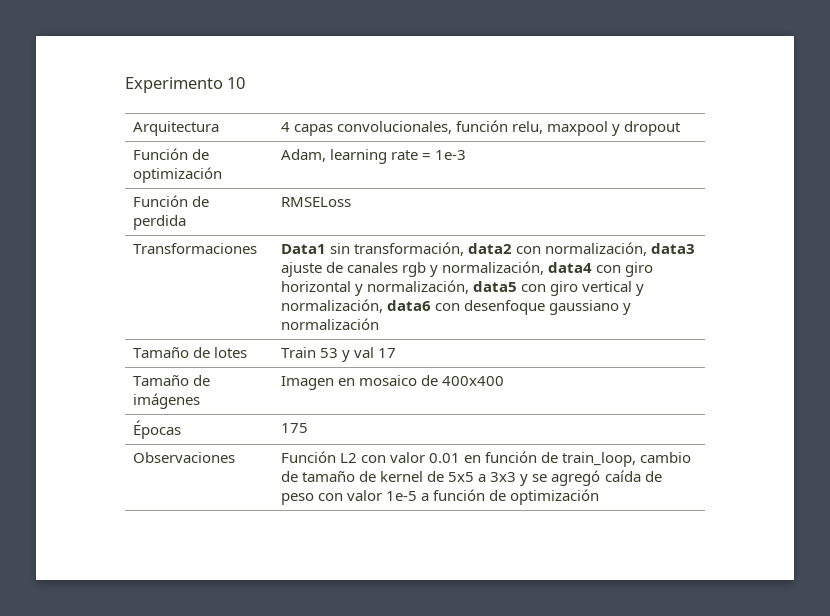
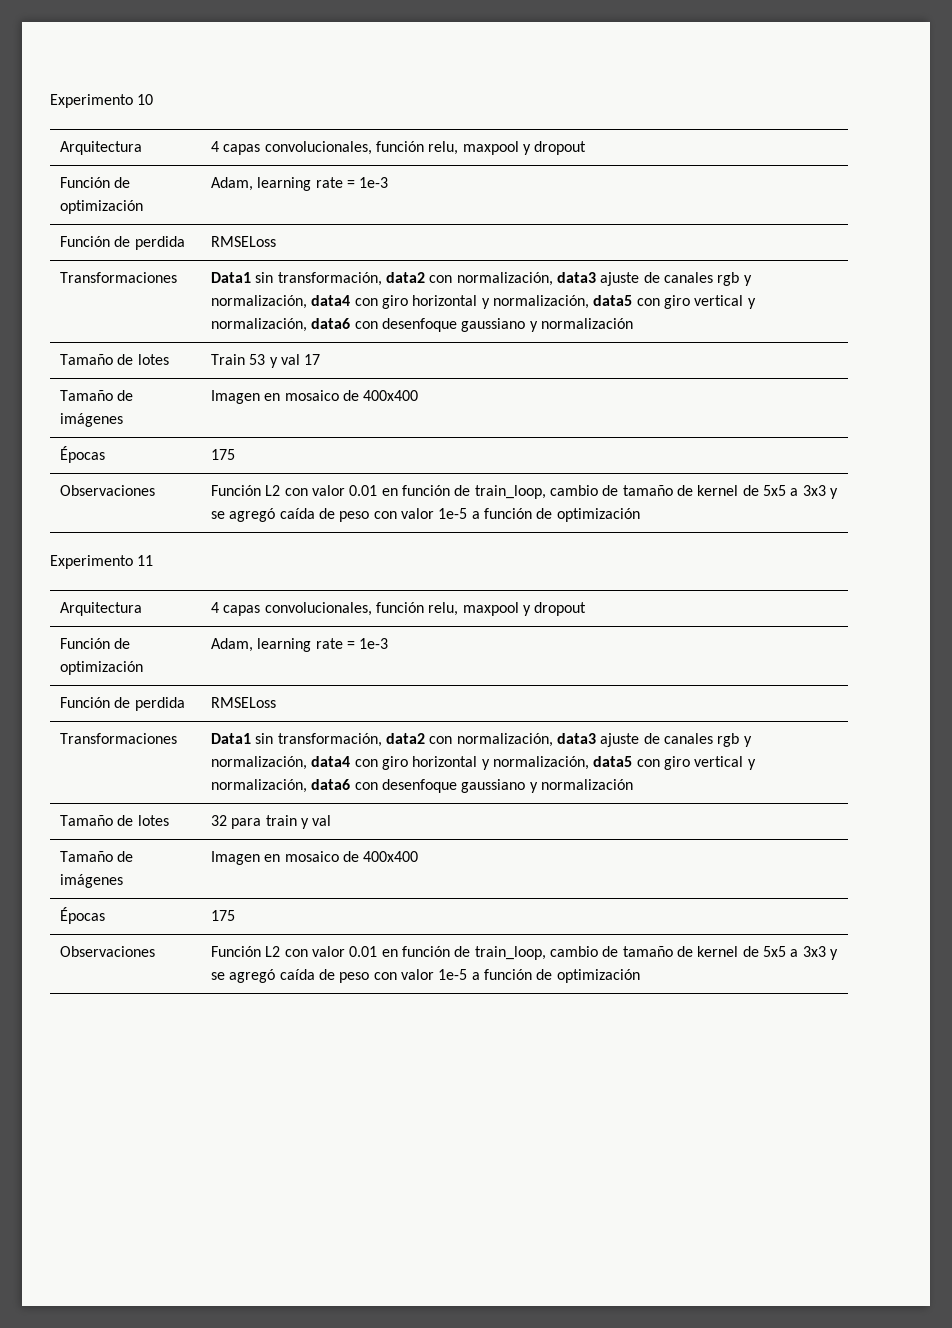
(600, 497) none -> [50,555,154,569] [60,602,143,616] [211,602,587,616] [60,638,131,649] [60,661,144,675] [211,638,389,652] [60,697,185,711] [211,697,277,708] [60,733,178,744] [211,733,752,747] [211,756,756,770] [211,779,634,793] [60,815,169,826] [211,815,332,829] [60,851,134,862] [60,874,124,888] [211,851,419,865] [60,907,106,924] [211,910,236,921] [60,946,156,957] [211,946,838,960] [211,969,640,983] // Experimento 11 // Arquitectura | 4 capas convolucionales, función relu, maxpool y dropout // Función de optimización | Adam, learning rate = 1e-3 // Función de perdida | RMSELoss // Transformaciones | Data1 sin transformación, data2 con normalización, data3 ajuste de canales rgb y normalización, data4 con giro horizontal y normalización, data5 con giro vertical y normalización, data6 con desenfoque gaussiano y normalización // Tamaño de lotes | 32 para train y val // Tamaño de imágenes | Imagen en mosaico de 400x400 // Épocas | 175 // Observaciones | Función L2 con valor 0.01 en función de train_loop, cambio de tamaño de kernel de 5x5 a 3x3 y se agregó caída de peso con valor 1e-5 a función de optimización

